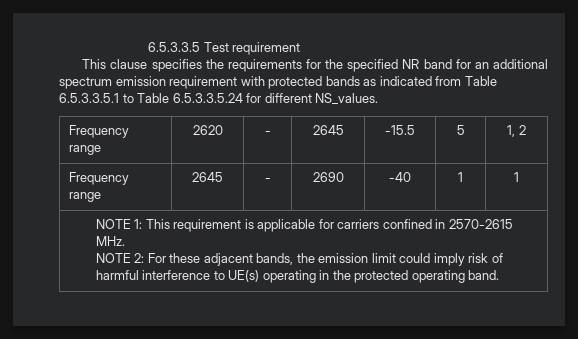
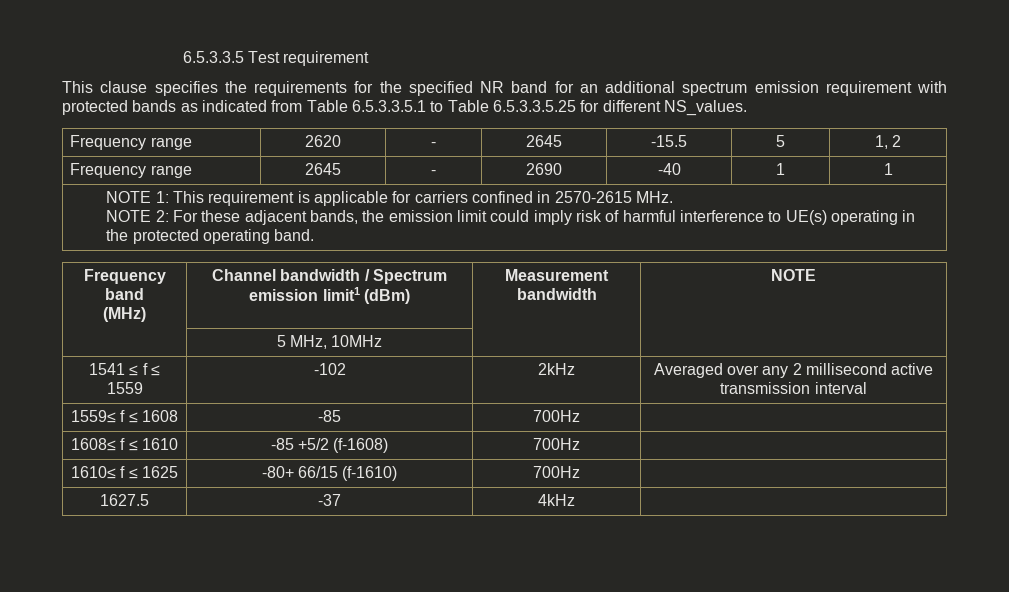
[172,93,243,103] 6.5.3.3.5.24 -> [492,100,576,112] 6.5.3.3.5.25
(500, 275) none -> [83,269,166,284] [105,288,144,300] [103,307,146,322] [212,269,447,284] [249,287,410,304] [505,269,609,281] [516,288,597,300] [771,269,816,281] [276,335,383,349] [89,363,160,376] [106,382,143,394] [313,363,346,375] [538,363,575,375] [653,363,934,378] [720,382,867,394] [71,410,178,423] [318,410,341,422] [533,410,580,422] [71,438,178,451] [270,438,389,453] [533,438,580,450] [71,466,178,479] [261,466,398,481] [533,466,580,478] [100,494,149,506] [318,494,341,506] [538,494,575,506] // Frequency band // (MHz) | Channel bandwidth / Spectrum emission limit1 (dBm) | Measurement bandwidth | NOTE // | 5 MHz, 10MHz | | // 1541 ≤ f ≤ 1559 | -102 | 2kHz | Averaged over any 2 millisecond active transmission interval // 1559≤ f ≤ 1608 | -85 | 700Hz | // 1608≤ f ≤ 1610 | -85 +5/2 (f-1608) | 700Hz | // 1610≤ f ≤ 1625 | -80+ 66/15 (f-1610) | 700Hz | // 1627.5 | -37 | 4kHz |

